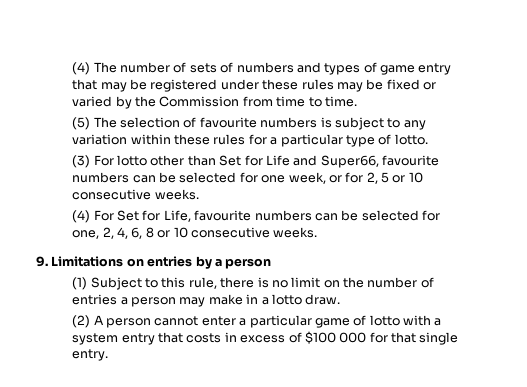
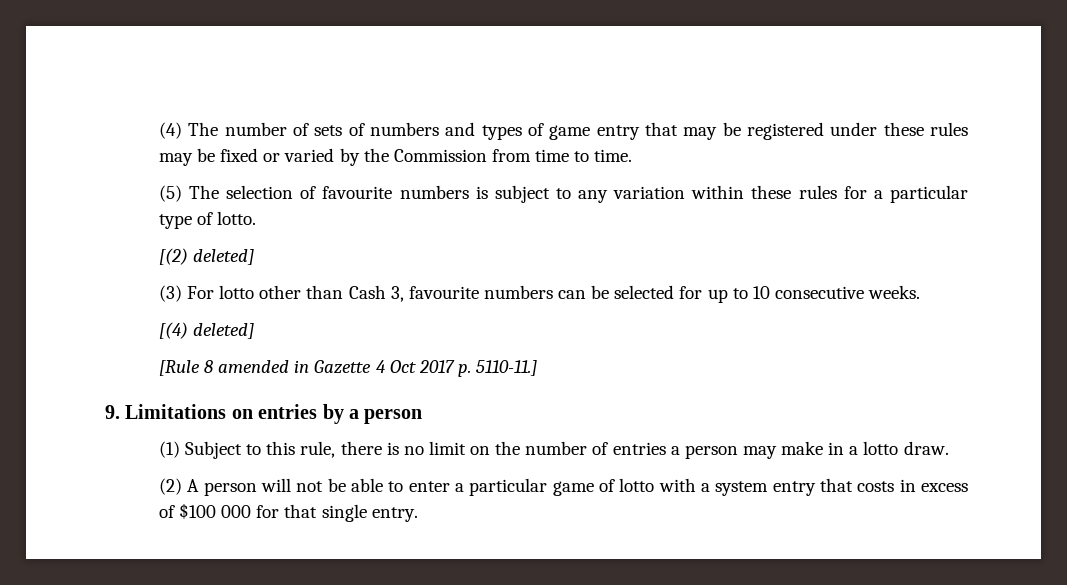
(428, 139) none -> [158,248,254,265] // [(2) deleted]
[219,155,440,168] [72,172,423,184] [72,189,199,200] [72,210,441,223] [72,227,318,239] Set for Life and Super66, favourite numbers can be selected for one week, or for 2, 5 or 10 consecutive weeks. // (4) For Set for Life, favourite numbers can be selected for one, 2, 4, 6, 8 or 10 consecutive weeks. -> [348,285,921,303] [158,322,254,339] [158,360,538,377] Cash 3, favourite numbers can be selected for up to 10 consecutive weeks. // [(4) deleted] // [Rule 8 amended in Gazette 4 Oct 2017 p. 5110-11.]
[154,316,199,326] cannot -> [260,478,404,492] will not be able to

